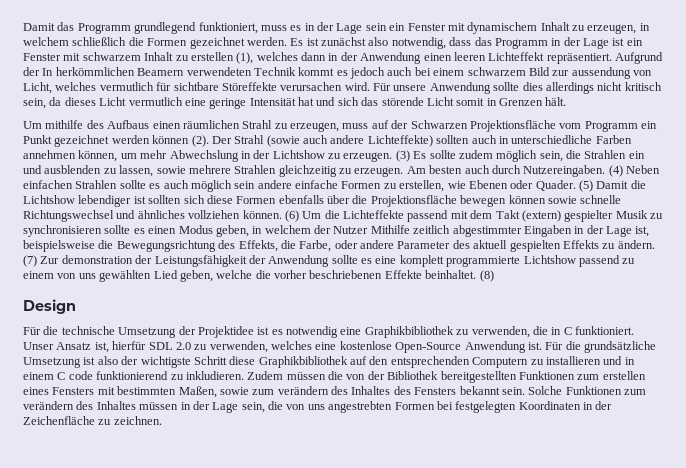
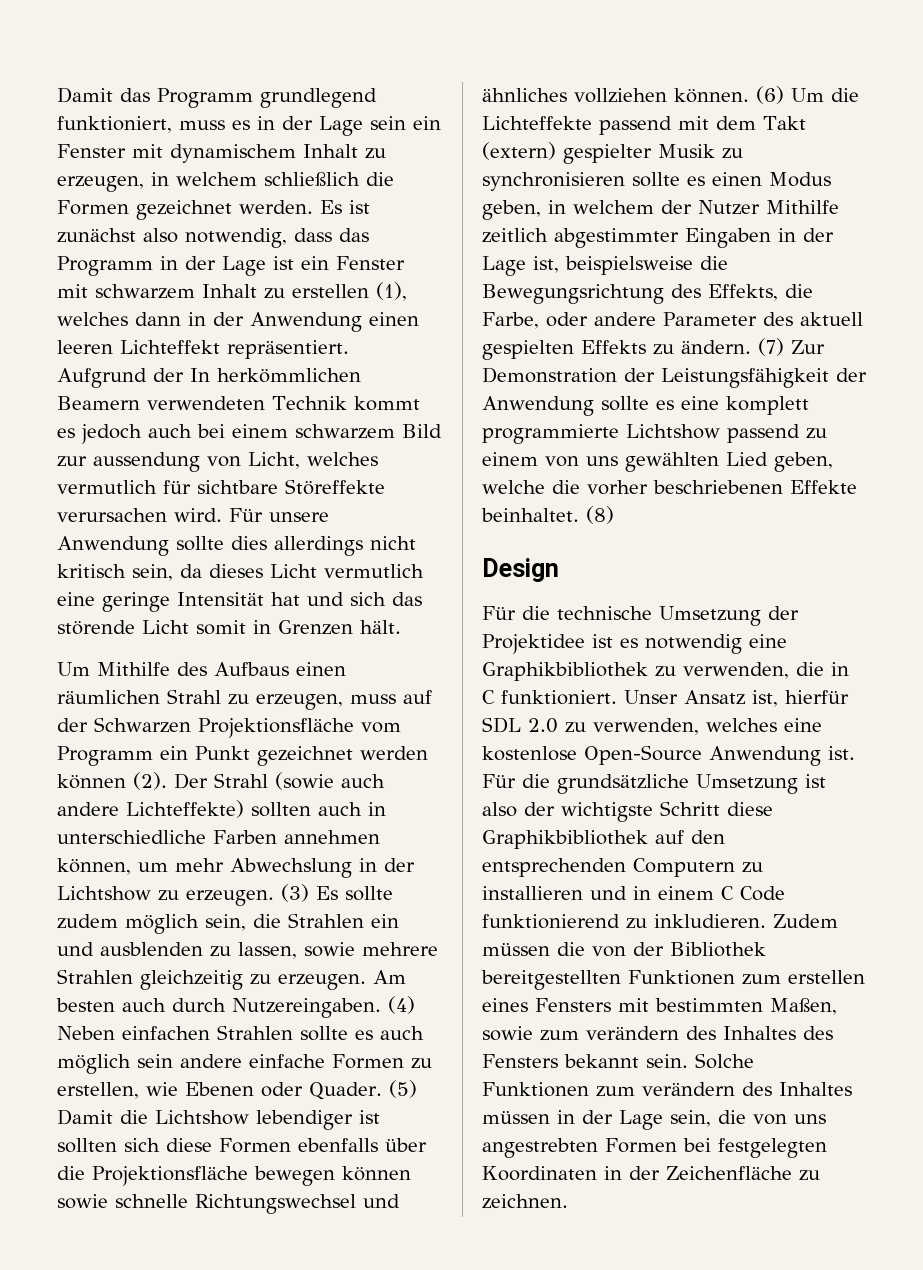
[45,120,84,129] mithilfe -> [97,662,170,676] Mithilfe
[61,255,133,264] demonstration -> [482,367,617,383] Demonstration
[68,371,93,380] code -> [740,886,785,901] Code

